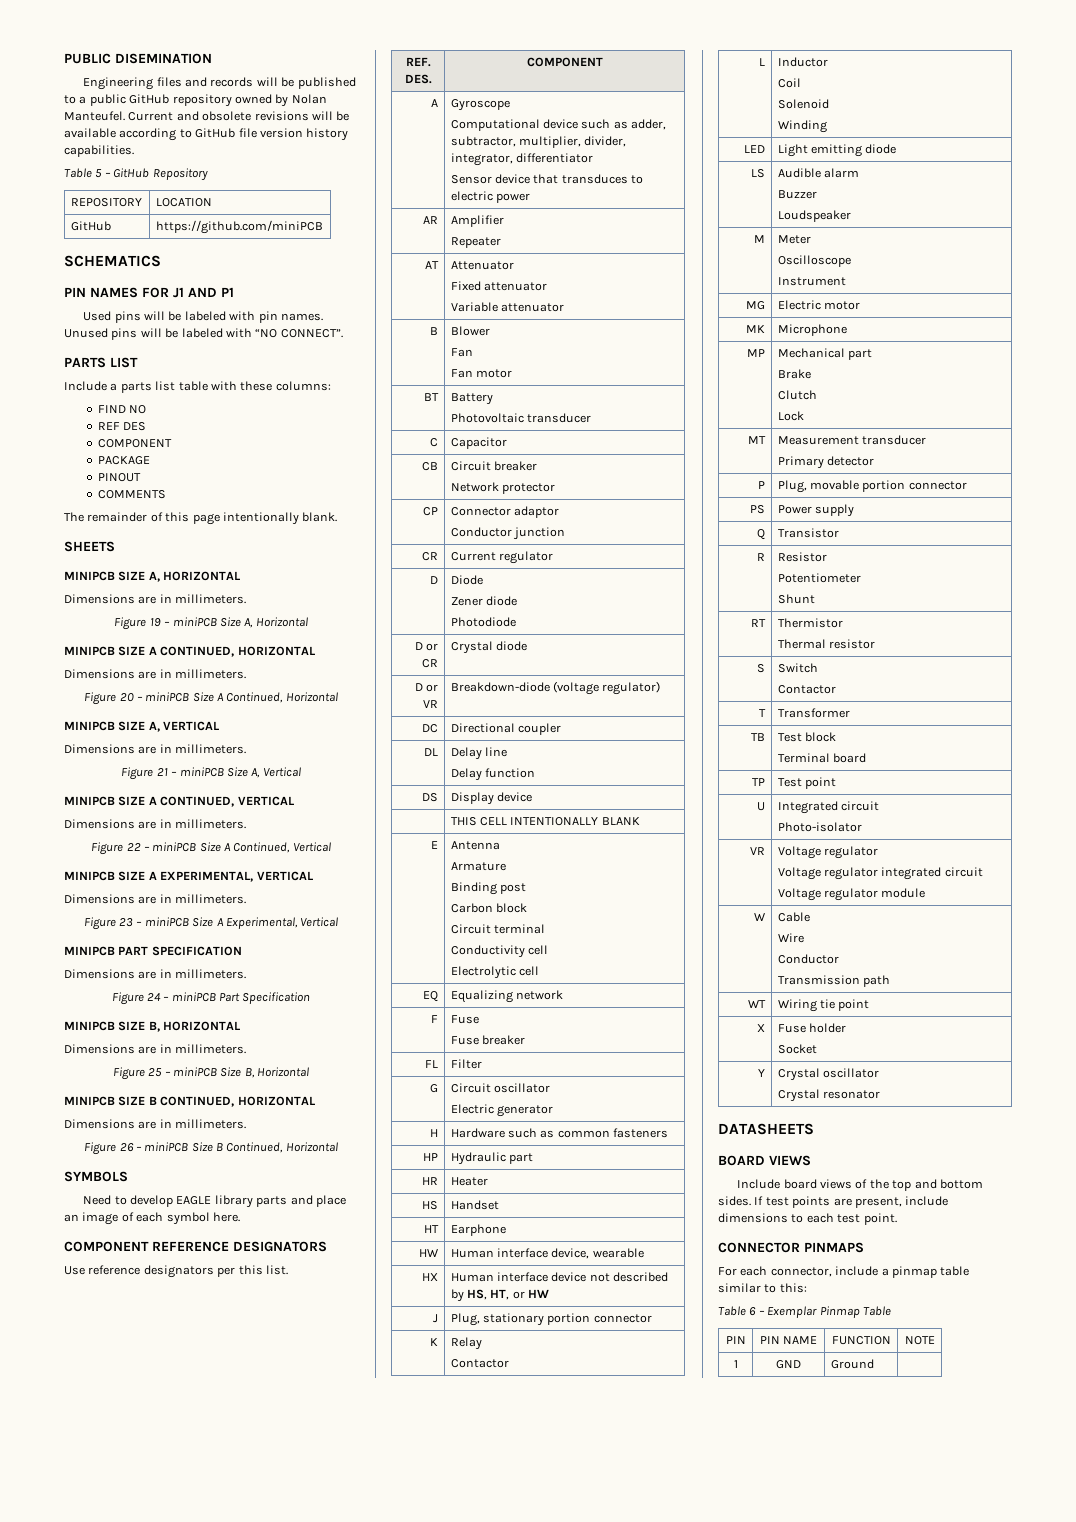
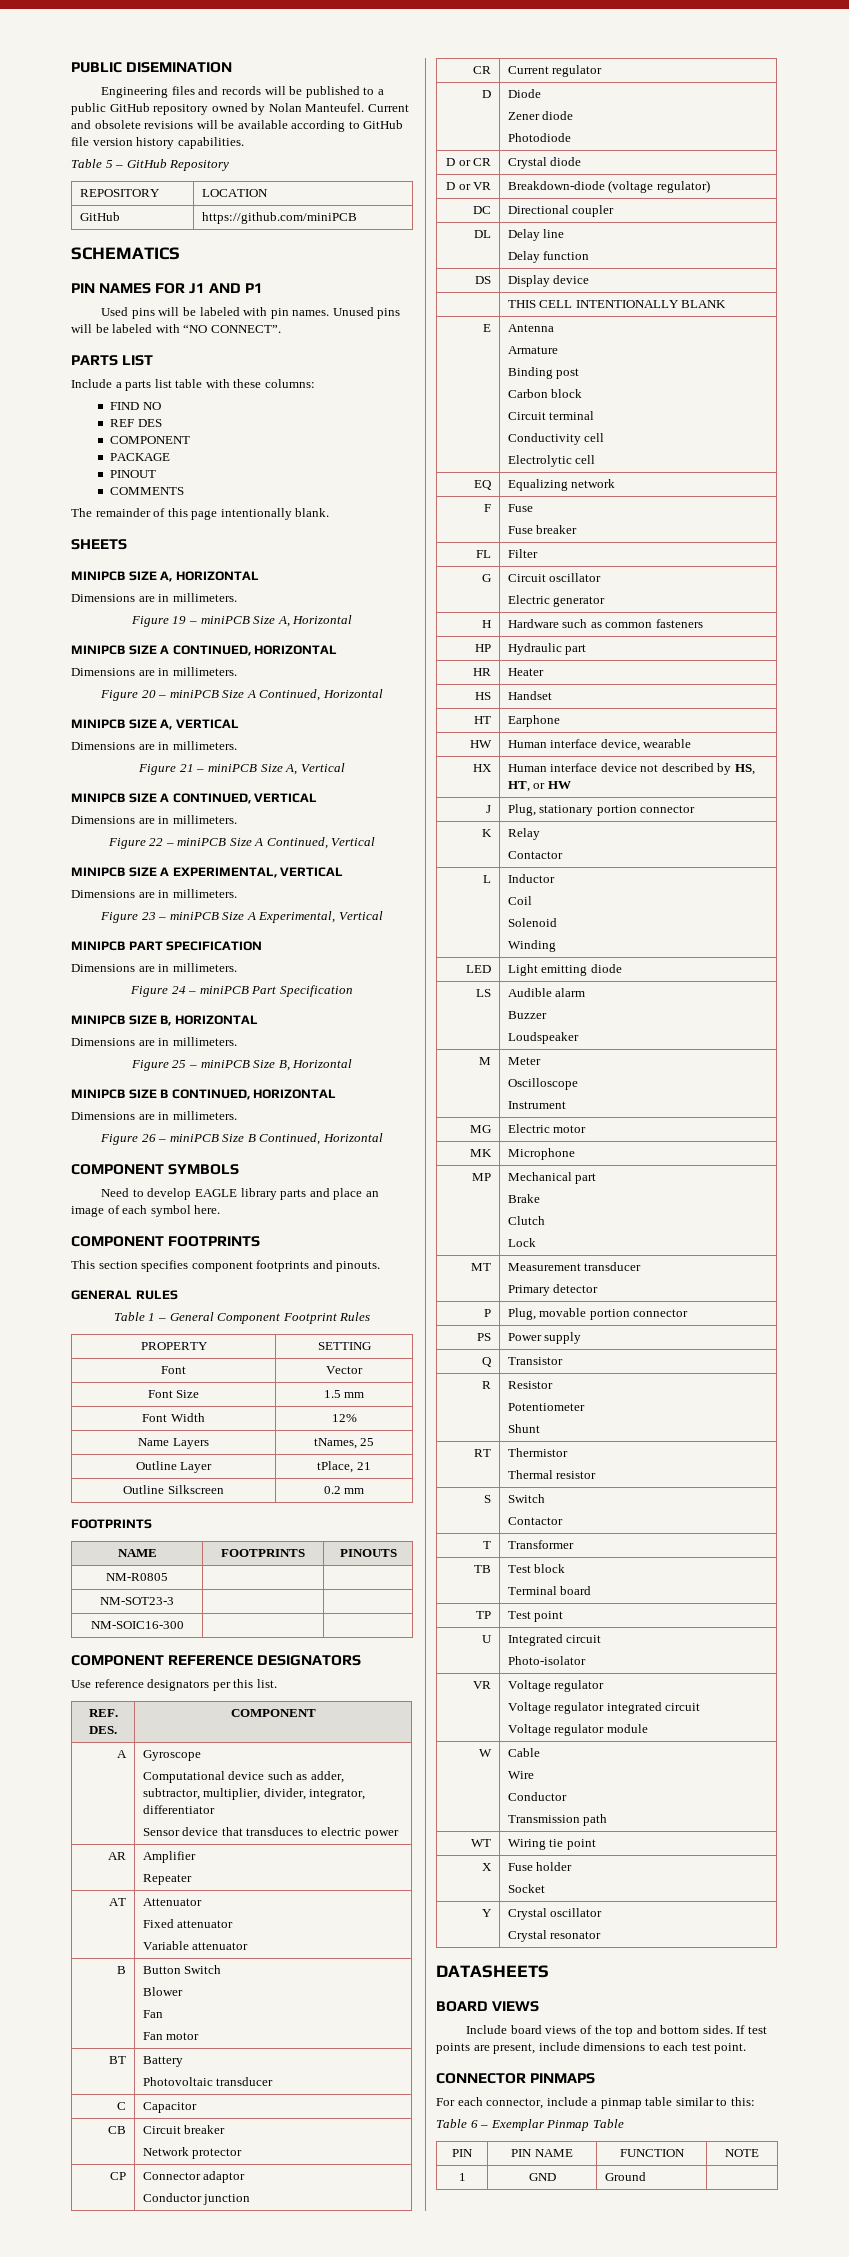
(338, 1147) none -> [71,1164,164,1175] COMPONENT
(240, 1217) none -> [71,1236,261,1247] [71,1260,381,1272] [71,1290,178,1300] [113,1312,371,1324] [140,1342,208,1350] [317,1342,371,1350] [161,1366,186,1374] [326,1366,363,1374] [147,1390,200,1398] [323,1390,365,1398] [142,1413,205,1422] [331,1414,357,1422] [138,1438,209,1449] [313,1438,375,1449] [135,1461,213,1473] [317,1461,371,1473] [123,1485,224,1494] [323,1486,365,1494] [71,1519,152,1529] [117,1549,157,1557] [221,1549,305,1557] [339,1549,397,1557] [106,1573,168,1581] [100,1597,174,1605] [90,1621,184,1629] // COMPONENT FOOTPRINTS // This section specifies component footprints and pinouts. // GENERAL RULES // Table 1 – General Component Footprint Rules // PROPERTY | SETTING // Font | Vector // Font Size | 1.5 mm // Font Width | 12% // Name Layers | tNames, 25 // Outline Layer | tPlace, 21 // Outline Silkscreen | 0.2 mm // FOOTPRINTS // NAME | FOOTPRINTS | PINOUTS // NM-R0805 | | // NM-SOT23-3 | | // NM-SOIC16-300 | |
(439, 331) none -> [142,1965,222,1974] Button Switch //

